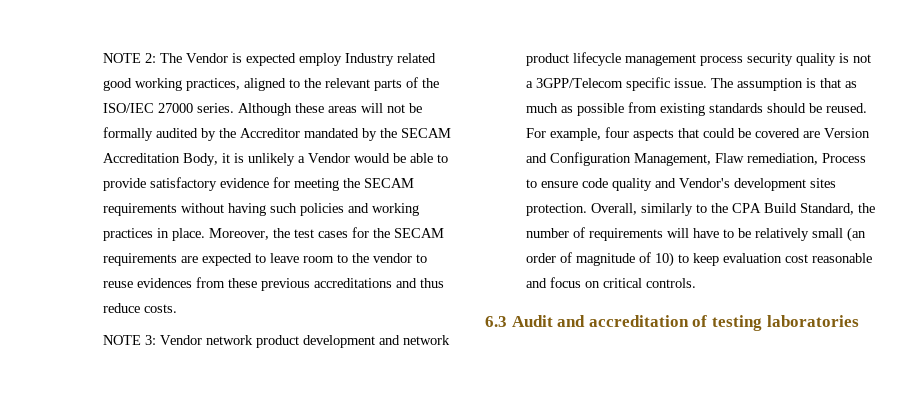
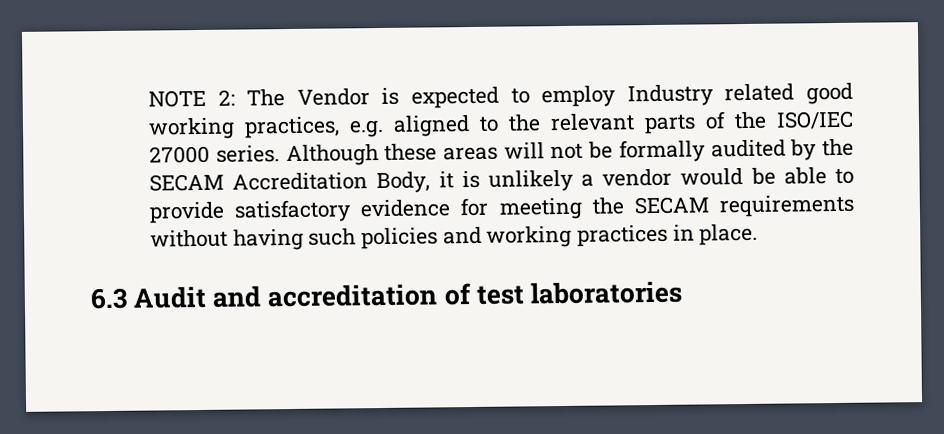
(296, 59) none -> [510,88,530,104] to
(240, 84) none -> [349,119,385,138] e.g.
[239,128,397,141] Accreditor mandated by the -> (854, 147) none
[307,153,350,163] Vendor -> [602,168,673,187] vendor
[208,227,444,240] [102,253,427,266] [102,277,444,291] [102,303,177,313] [102,335,450,348] [525,52,871,66] [525,77,857,91] [525,102,867,116] [525,127,870,141] [525,152,866,166] [525,178,836,191] [525,203,875,216] [525,227,866,242] [525,252,872,267] [525,277,696,288] Moreover, the test cases for the SECAM requirements are expected to leave room to the vendor to reuse evidences from these previous accreditations and thus reduce costs. // NOTE 3: Vendor network product development and network product lifecycle management process security quality is not a 3GPP/Telecom specific issue. The assumption is that as much as possible from existing standards should be reused. For example, four aspects that could be covered are Version and Configuration Management, Flaw remediation, Process to ensure code quality and Vendor's development sites protection. Overall, similarly to the CPA Build Standard, the number of requirements will have to be relatively small (an order of magnitude of 10) to keep evaluation cost reasonable and focus on critical controls. -> (759, 234) none
[711,315,762,331] testing -> [475,285,524,305] test

